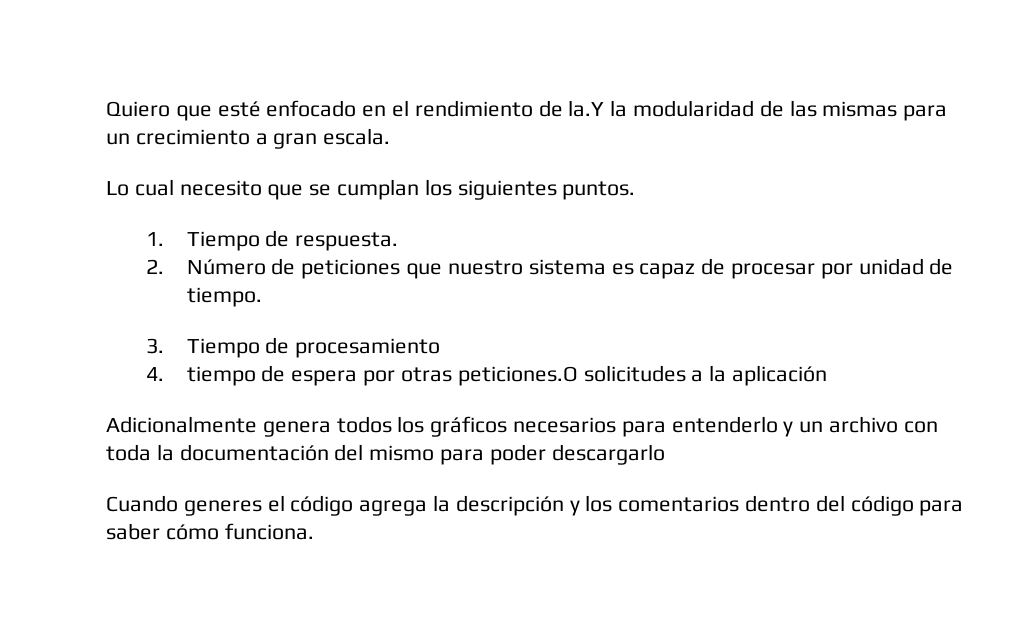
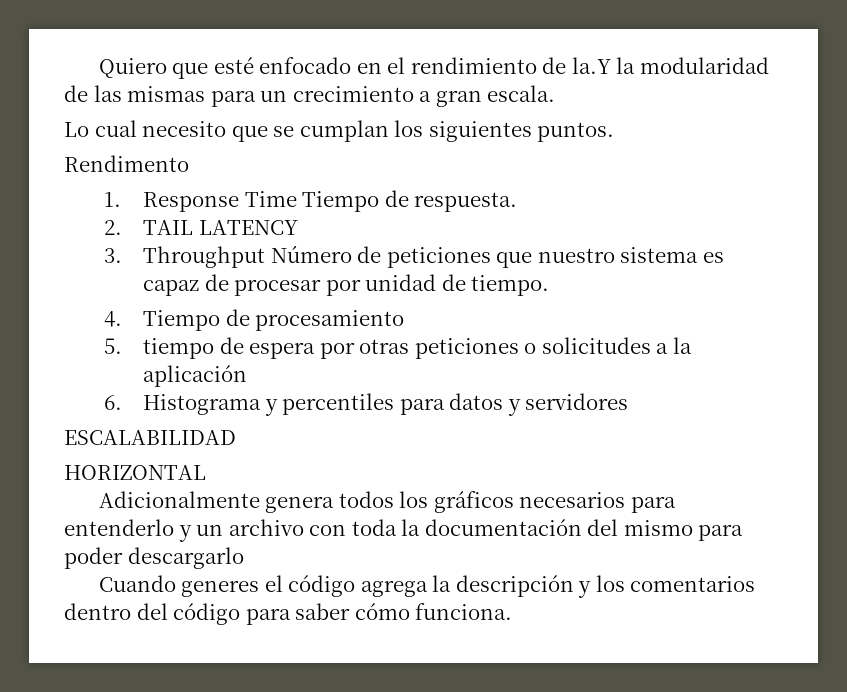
(636, 190) none -> [64,155,189,172] // Rendimento
(165, 239) none -> [143,191,297,212] Response Time
(165, 266) none -> [143,220,298,235] [103,246,266,268] TAIL LATENCY // 3. Throughput
[146,338,165,354] 3. -> [103,311,122,327] 4.
[146,367,165,381] 4. -> [103,338,122,354] 5.
[457,366,578,386] peticiones.O -> [414,338,537,359] peticiones o
(827, 375) none -> [103,393,629,416] [64,430,236,445] [64,465,206,480] // 6. Histograma y percentiles para datos y servidores // ESCALABILIDAD // HORIZONTAL

